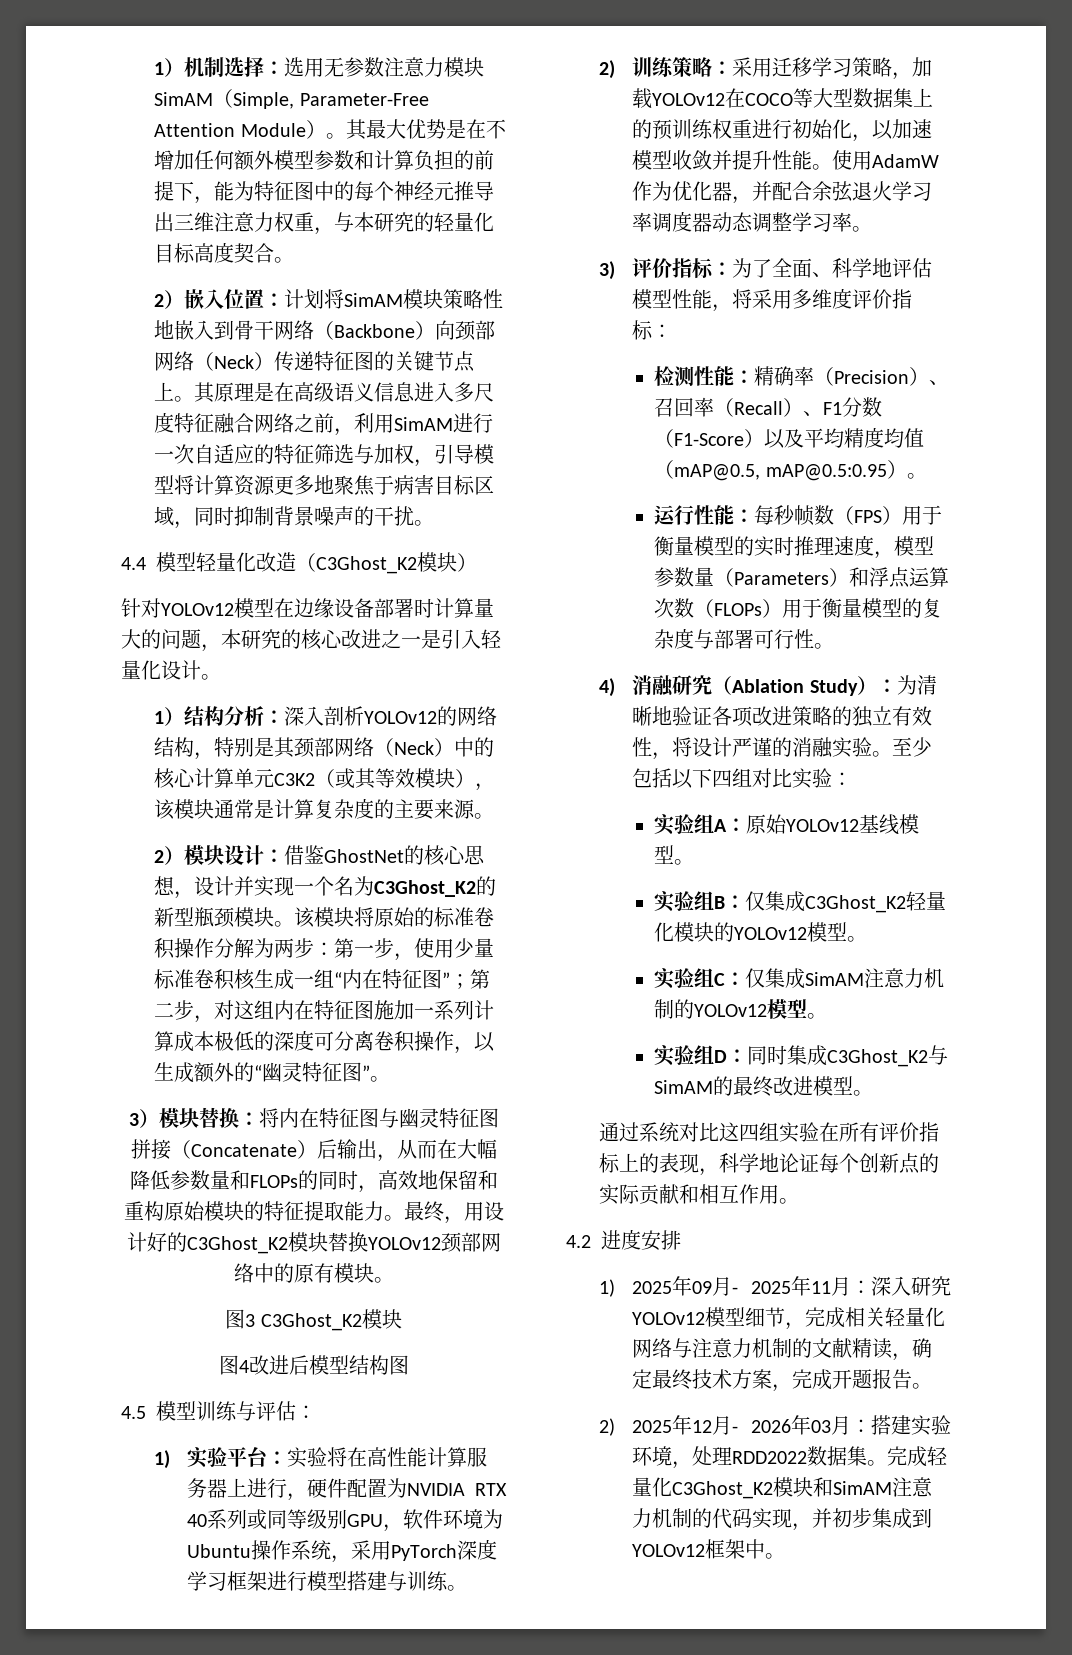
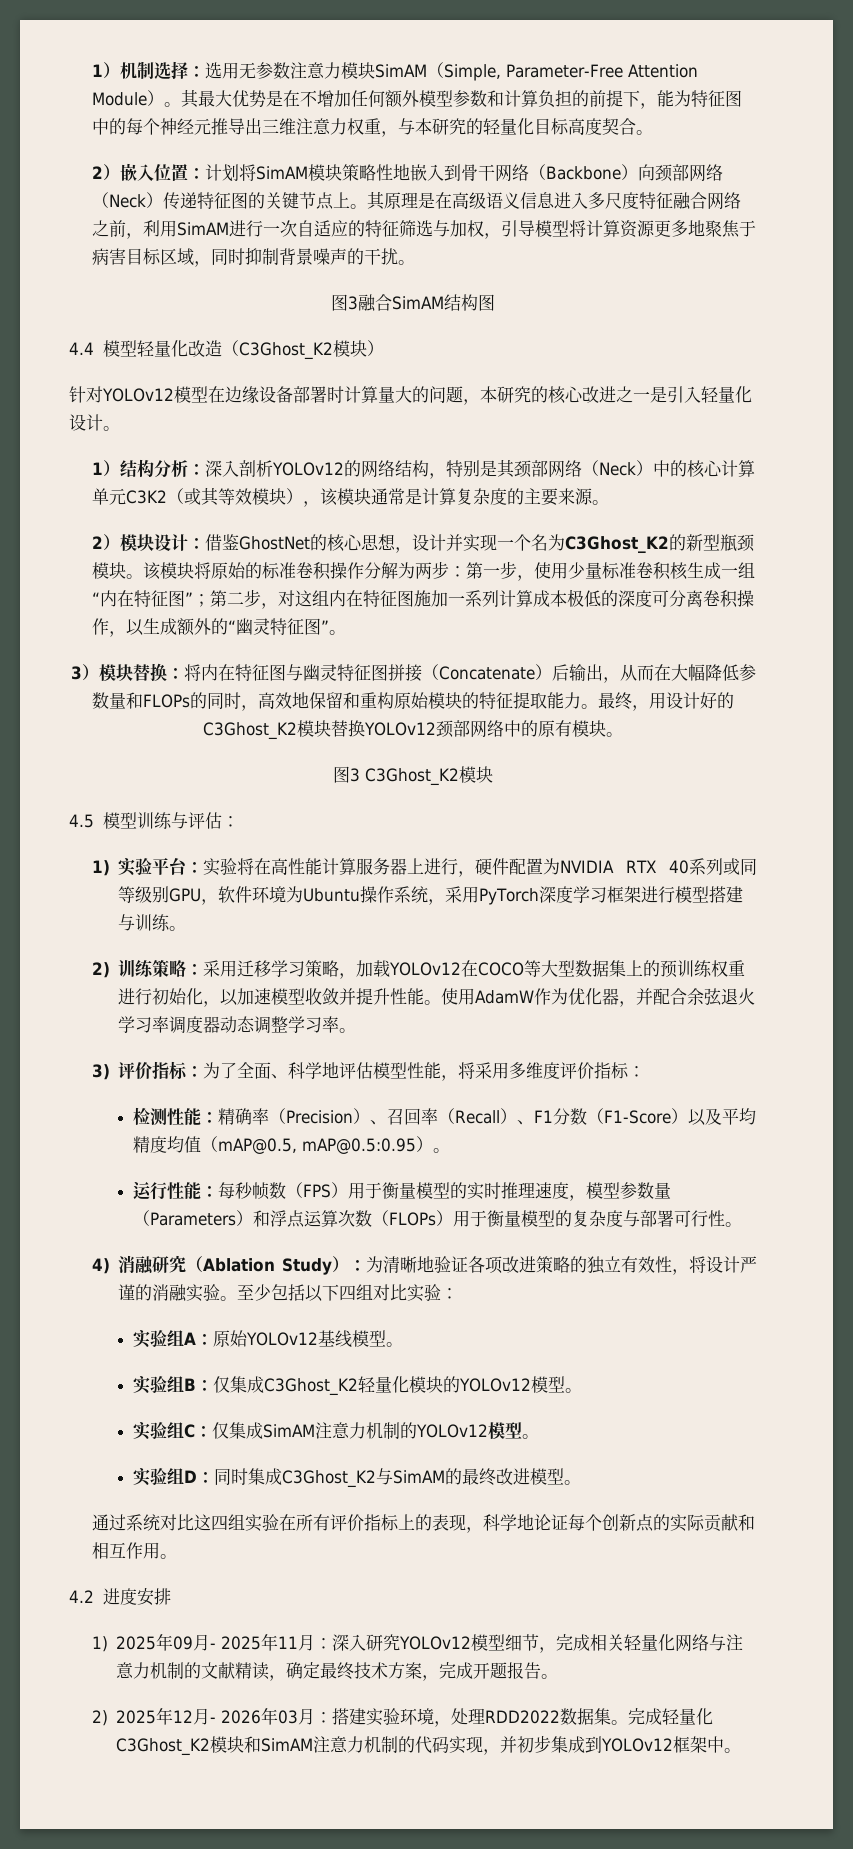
(435, 523) none -> [331,294,495,312] // 图3融合SimAM结构图
[218,1355,409,1375] // 图4改进后模型结构图 -> (493, 774) none

